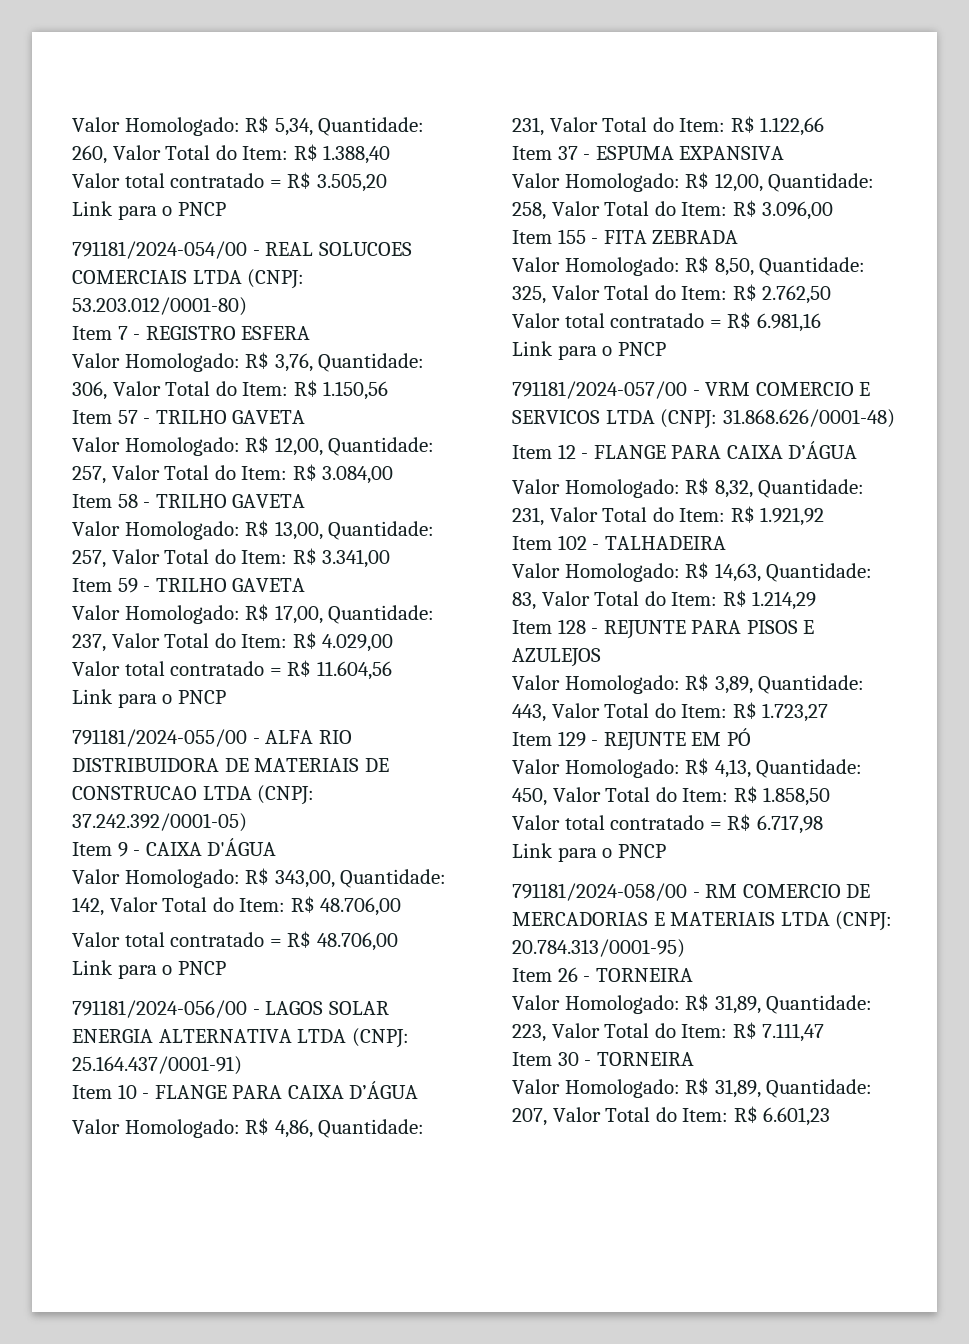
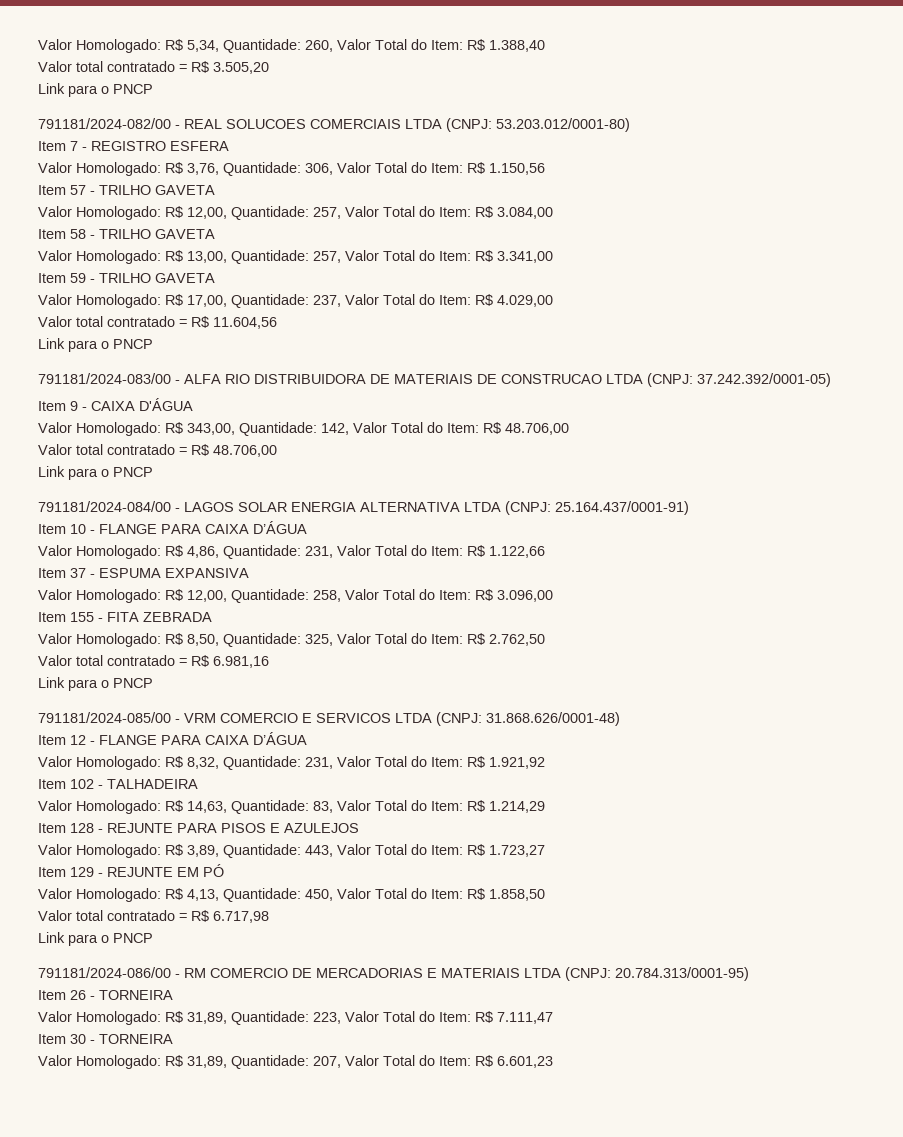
[72,241,247,259] 791181/2024-054/00 -> [38,118,171,129] 791181/2024-082/00
[72,729,247,747] 791181/2024-055/00 -> [38,373,171,384] 791181/2024-083/00
[72,1000,247,1018] 791181/2024-056/00 -> [38,501,171,512] 791181/2024-084/00
[512,381,687,399] 791181/2024-057/00 -> [38,712,171,723] 791181/2024-085/00
[512,883,687,901] 791181/2024-058/00 -> [38,967,171,978] 791181/2024-086/00

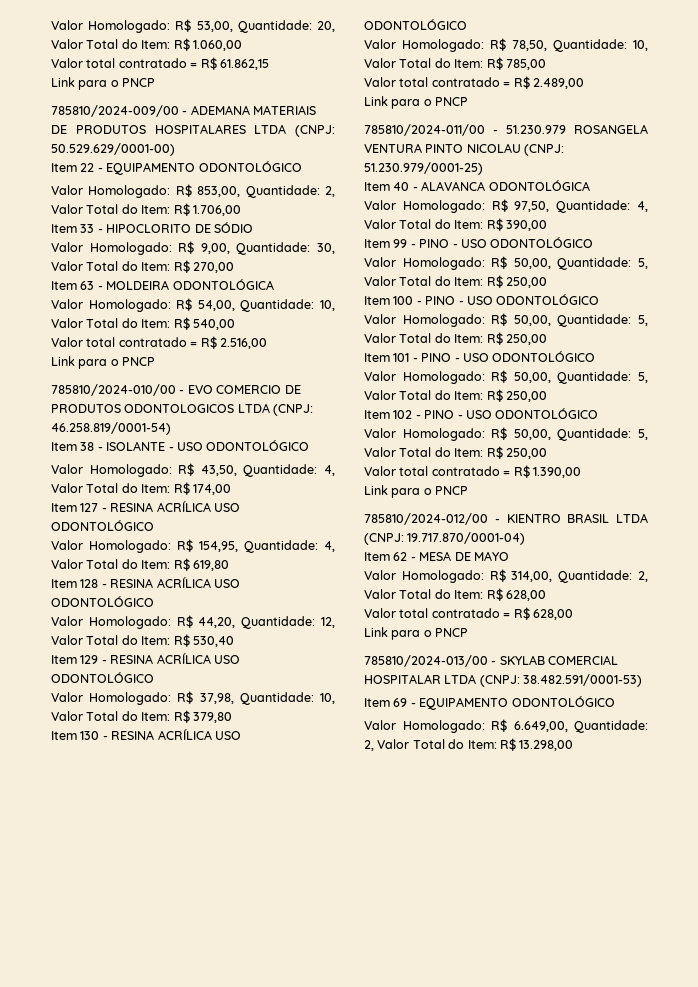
[38,39,545,53] [38,61,269,74] [38,83,153,97] [38,118,630,132] [38,141,229,151] [38,162,545,176] [38,185,215,195] [38,206,553,220] [38,229,215,239] [38,250,553,264] [38,273,215,283] [38,294,553,308] [38,316,277,329] [38,338,153,352] [38,373,831,387] [38,398,193,411] [38,422,569,436] [38,444,277,457] [38,466,153,480] [38,501,689,515] [38,521,307,534] [38,545,545,559] [38,568,249,578] [38,589,553,603] [38,612,212,622] [38,633,545,647] [38,655,269,668] [38,677,153,691] [38,712,620,726] [38,732,307,745] [38,756,545,770] [38,779,198,789] [38,800,545,814] [38,823,359,833] [38,844,545,858] [38,864,224,877] [38,888,545,902] [38,910,269,923] [38,932,153,946] [38,967,749,981] [38,990,173,1000] [38,1011,553,1025] [38,1034,173,1044] [38,1055,553,1069] Valor Homologado: R$ 5,34, Quantidade: 260, Valor Total do Item: R$ 1.388,40 // Valor total contratado = R$ 3.505,20 // Link para o PNCP // 791181/2024-082/00 - REAL SOLUCOES COMERCIAIS LTDA (CNPJ: 53.203.012/0001-80) // Item 7 - REGISTRO ESFERA // Valor Homologado: R$ 3,76, Quantidade: 306, Valor Total do Item: R$ 1.150,56 // Item 57 - TRILHO GAVETA // Valor Homologado: R$ 12,00, Quantidade: 257, Valor Total do Item: R$ 3.084,00 // Item 58 - TRILHO GAVETA // Valor Homologado: R$ 13,00, Quantidade: 257, Valor Total do Item: R$ 3.341,00 // Item 59 - TRILHO GAVETA // Valor Homologado: R$ 17,00, Quantidade: 237, Valor Total do Item: R$ 4.029,00 // Valor total contratado = R$ 11.604,56 // Link para o PNCP // 791181/2024-083/00 - ALFA RIO DISTRIBUIDORA DE MATERIAIS DE CONSTRUCAO LTDA (CNPJ: 37.242.392/0001-05) // Item 9 - CAIXA D'ÁGUA // Valor Homologado: R$ 343,00, Quantidade: 142, Valor Total do Item: R$ 48.706,00 // Valor total contratado = R$ 48.706,00 // Link para o PNCP // 791181/2024-084/00 - LAGOS SOLAR ENERGIA ALTERNATIVA LTDA (CNPJ: 25.164.437/0001-91) // Item 10 - FLANGE PARA CAIXA D’ÁGUA // Valor Homologado: R$ 4,86, Quantidade: 231, Valor Total do Item: R$ 1.122,66 // Item 37 - ESPUMA EXPANSIVA // Valor Homologado: R$ 12,00, Quantidade: 258, Valor Total do Item: R$ 3.096,00 // Item 155 - FITA ZEBRADA // Valor Homologado: R$ 8,50, Quantidade: 325, Valor Total do Item: R$ 2.762,50 // Valor total contratado = R$ 6.981,16 // Link para o PNCP // 791181/2024-085/00 - VRM COMERCIO E SERVICOS LTDA (CNPJ: 31.868.626/0001-48) // Item 12 - FLANGE PARA CAIXA D’ÁGUA // Valor Homologado: R$ 8,32, Quantidade: 231, Valor Total do Item: R$ 1.921,92 // Item 102 - TALHADEIRA // Valor Homologado: R$ 14,63, Quantidade: 83, Valor Total do Item: R$ 1.214,29 // Item 128 - REJUNTE PARA PISOS E AZULEJOS // Valor Homologado: R$ 3,89, Quantidade: 443, Valor Total do Item: R$ 1.723,27 // Item 129 - REJUNTE EM PÓ // Valor Homologado: R$ 4,13, Quantidade: 450, Valor Total do Item: R$ 1.858,50 // Valor total contratado = R$ 6.717,98 // Link para o PNCP // 791181/2024-086/00 - RM COMERCIO DE MERCADORIAS E MATERIAIS LTDA (CNPJ: 20.784.313/0001-95) // Item 26 - TORNEIRA // Valor Homologado: R$ 31,89, Quantidade: 223, Valor Total do Item: R$ 7.111,47 // Item 30 - TORNEIRA // Valor Homologado: R$ 31,89, Quantidade: 207, Valor Total do Item: R$ 6.601,23 -> [51,19,335,33] [51,38,242,51] [51,57,269,70] [51,77,156,90] [51,105,317,117] [51,124,335,137] [51,143,175,156] [51,161,302,175] [51,184,335,198] [51,203,241,216] [51,222,253,233] [51,241,335,255] [51,260,234,273] [51,279,274,290] [51,298,335,312] [51,317,235,330] [51,336,267,349] [51,356,156,369] [51,384,301,396] [51,403,314,416] [51,422,171,435] [51,440,310,451] [51,463,335,477] [51,482,231,495] [51,501,240,512] [51,520,154,531] [51,539,335,553] [51,558,229,571] [51,577,240,588] [51,596,154,607] [51,615,336,629] [51,634,234,647] [51,653,240,664] [51,672,154,683] [51,691,335,705] [51,710,232,723] [51,729,241,740] [364,19,467,30] [364,38,648,52] [364,57,546,70] [364,76,584,89] [364,96,469,109] [364,124,648,136] [364,143,565,156] [364,162,483,175] [364,180,590,191] [364,199,648,213] [364,218,547,231] [364,237,594,248] [364,256,648,270] [364,275,547,288] [364,294,600,305] [364,313,648,327] [364,332,547,345] [364,351,596,362] [364,370,648,384] [364,389,547,402] [364,408,599,419] [364,427,648,441] [364,446,547,459] [364,465,581,478] [364,485,469,498] [364,513,648,525] [364,532,526,545] [364,551,509,561] [364,569,648,583] [364,588,546,601] [364,607,573,620] [364,627,469,640] [364,655,619,667] [364,674,643,687] [364,696,615,710] [364,719,648,733] [364,738,574,751] Valor Homologado: R$ 53,00, Quantidade: 20, Valor Total do Item: R$ 1.060,00 // Valor total contratado = R$ 61.862,15 // Link para o PNCP // 785810/2024-009/00 - ADEMANA MATERIAIS DE PRODUTOS HOSPITALARES LTDA (CNPJ: 50.529.629/0001-00) // Item 22 - EQUIPAMENTO ODONTOLÓGICO // Valor Homologado: R$ 853,00, Quantidade: 2, Valor Total do Item: R$ 1.706,00 // Item 33 - HIPOCLORITO DE SÓDIO // Valor Homologado: R$ 9,00, Quantidade: 30, Valor Total do Item: R$ 270,00 // Item 63 - MOLDEIRA ODONTOLÓGICA // Valor Homologado: R$ 54,00, Quantidade: 10, Valor Total do Item: R$ 540,00 // Valor total contratado = R$ 2.516,00 // Link para o PNCP // 785810/2024-010/00 - EVO COMERCIO DE PRODUTOS ODONTOLOGICOS LTDA (CNPJ: 46.258.819/0001-54) // Item 38 - ISOLANTE - USO ODONTOLÓGICO // Valor Homologado: R$ 43,50, Quantidade: 4, Valor Total do Item: R$ 174,00 // Item 127 - RESINA ACRÍLICA USO ODONTOLÓGICO // Valor Homologado: R$ 154,95, Quantidade: 4, Valor Total do Item: R$ 619,80 // Item 128 - RESINA ACRÍLICA USO ODONTOLÓGICO // Valor Homologado: R$ 44,20, Quantidade: 12, Valor Total do Item: R$ 530,40 // Item 129 - RESINA ACRÍLICA USO ODONTOLÓGICO // Valor Homologado: R$ 37,98, Quantidade: 10, Valor Total do Item: R$ 379,80 // Item 130 - RESINA ACRÍLICA USO ODONTOLÓGICO // Valor Homologado: R$ 78,50, Quantidade: 10, Valor Total do Item: R$ 785,00 // Valor total contratado = R$ 2.489,00 // Link para o PNCP // 785810/2024-011/00 - 51.230.979 ROSANGELA VENTURA PINTO NICOLAU (CNPJ: 51.230.979/0001-25) // Item 40 - ALAVANCA ODONTOLÓGICA // Valor Homologado: R$ 97,50, Quantidade: 4, Valor Total do Item: R$ 390,00 // Item 99 - PINO - USO ODONTOLÓGICO // Valor Homologado: R$ 50,00, Quantidade: 5, Valor Total do Item: R$ 250,00 // Item 100 - PINO - USO ODONTOLÓGICO // Valor Homologado: R$ 50,00, Quantidade: 5, Valor Total do Item: R$ 250,00 // Item 101 - PINO - USO ODONTOLÓGICO // Valor Homologado: R$ 50,00, Quantidade: 5, Valor Total do Item: R$ 250,00 // Item 102 - PINO - USO ODONTOLÓGICO // Valor Homologado: R$ 50,00, Quantidade: 5, Valor Total do Item: R$ 250,00 // Valor total contratado = R$ 1.390,00 // Link para o PNCP // 785810/2024-012/00 - KIENTRO BRASIL LTDA (CNPJ: 19.717.870/0001-04) // Item 62 - MESA DE MAYO // Valor Homologado: R$ 314,00, Quantidade: 2, Valor Total do Item: R$ 628,00 // Valor total contratado = R$ 628,00 // Link para o PNCP // 785810/2024-013/00 - SKYLAB COMERCIAL HOSPITALAR LTDA (CNPJ: 38.482.591/0001-53) // Item 69 - EQUIPAMENTO ODONTOLÓGICO // Valor Homologado: R$ 6.649,00, Quantidade: 2, Valor Total do Item: R$ 13.298,00

